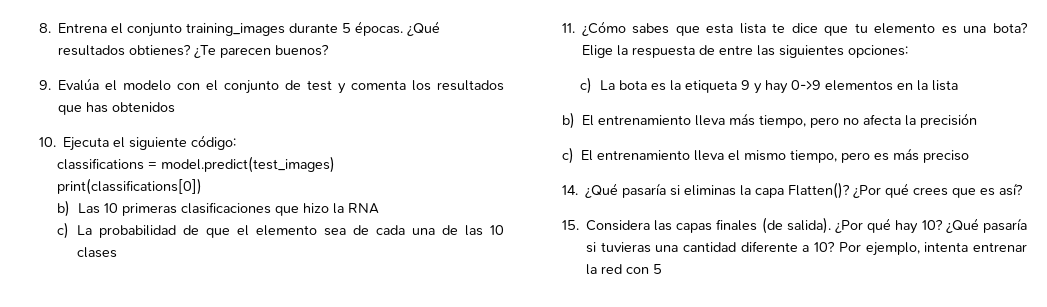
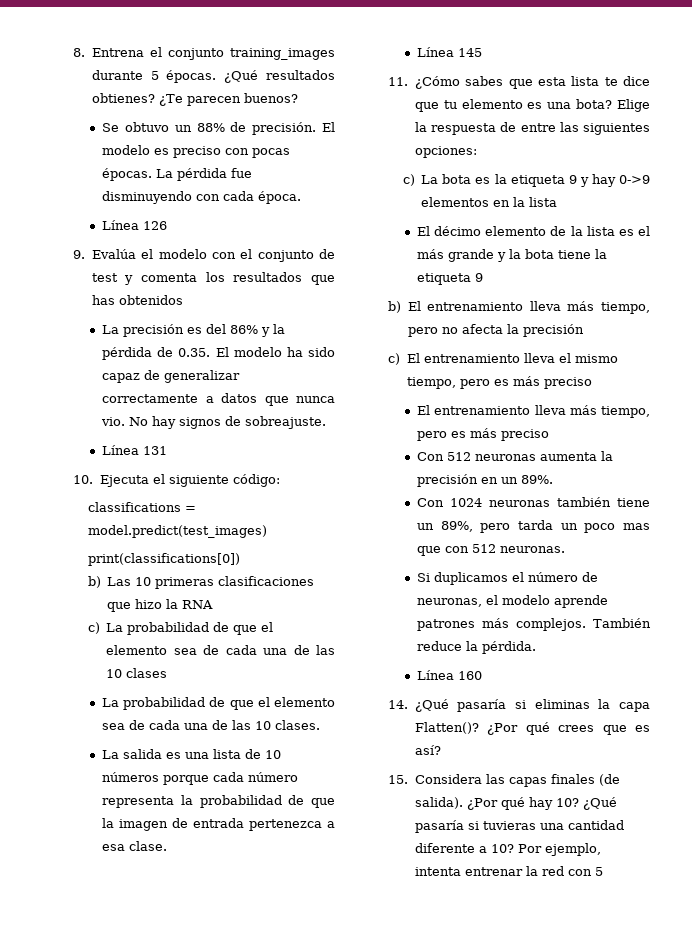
(329, 50) none -> [102,122,336,135] [102,145,291,158] [102,168,253,181] [102,191,302,204] [102,220,168,230] // Se obtuvo un 88% de precisión. El modelo es preciso con pocas épocas. La pérdida fue disminuyendo con cada época. // Línea 126
(175, 107) none -> [102,324,286,337] [102,347,335,360] [102,370,241,383] [102,393,335,406] [101,416,327,429] [102,445,168,455] // La precisión es del 86% y la pérdida de 0.35. El modelo ha sido capaz de generalizar correctamente a datos que nunca vio. No hay signos de sobreajuste. // Línea 131
(117, 252) none -> [102,697,335,710] [102,720,321,730] [102,749,282,759] [102,772,299,785] [102,795,335,808] [102,818,335,831] [102,841,168,851] [417,47,483,57] // La probabilidad de que el elemento sea de cada una de las 10 clases. // La salida es una lista de 10 números porque cada número representa la probabilidad de que la imagen de entrada pertenezca a esa clase. // Línea 145
(958, 85) none -> [417,226,650,236] [417,249,608,262] [417,273,484,285] // El décimo elemento de la lista es el más grande y la bota tiene la etiqueta 9
(969, 156) none -> [417,405,650,418] [417,428,550,441] [417,451,614,461] [417,474,554,487] [417,497,650,507] [417,520,650,533] [417,544,566,556] [417,572,599,585] [417,595,609,608] [417,618,652,631] [417,641,537,654] [417,670,483,680] // El entrenamiento lleva más tiempo, pero es más preciso // Con 512 neuronas aumenta la precisión en un 89%. // Con 1024 neuronas también tiene un 89%, pero tarda un poco mas que con 512 neuronas. // Si duplicamos el número de neuronas, el modelo aprende patrones más complejos. También reduce la pérdida. // Línea 160

